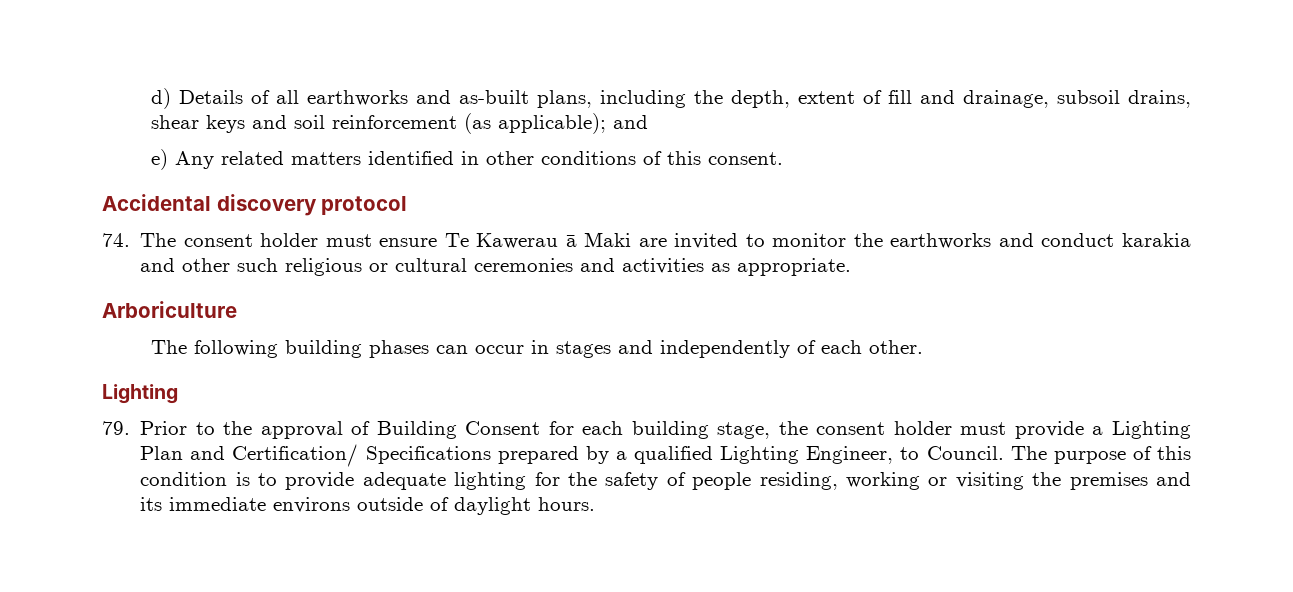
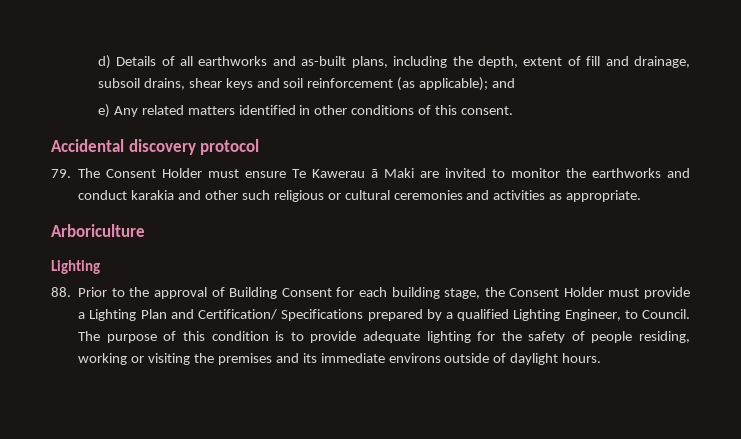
[102,233,319,247] 74. The consent holder -> [51,168,203,178] 79. The Consent Holder
[150,340,923,358] // The following building phases can occur in stages and independently of each other. -> (145, 230) none
[102,421,130,435] 79. -> [51,287,71,297] 88.
[816,421,952,435] consent holder -> [509,287,604,297] Consent Holder

